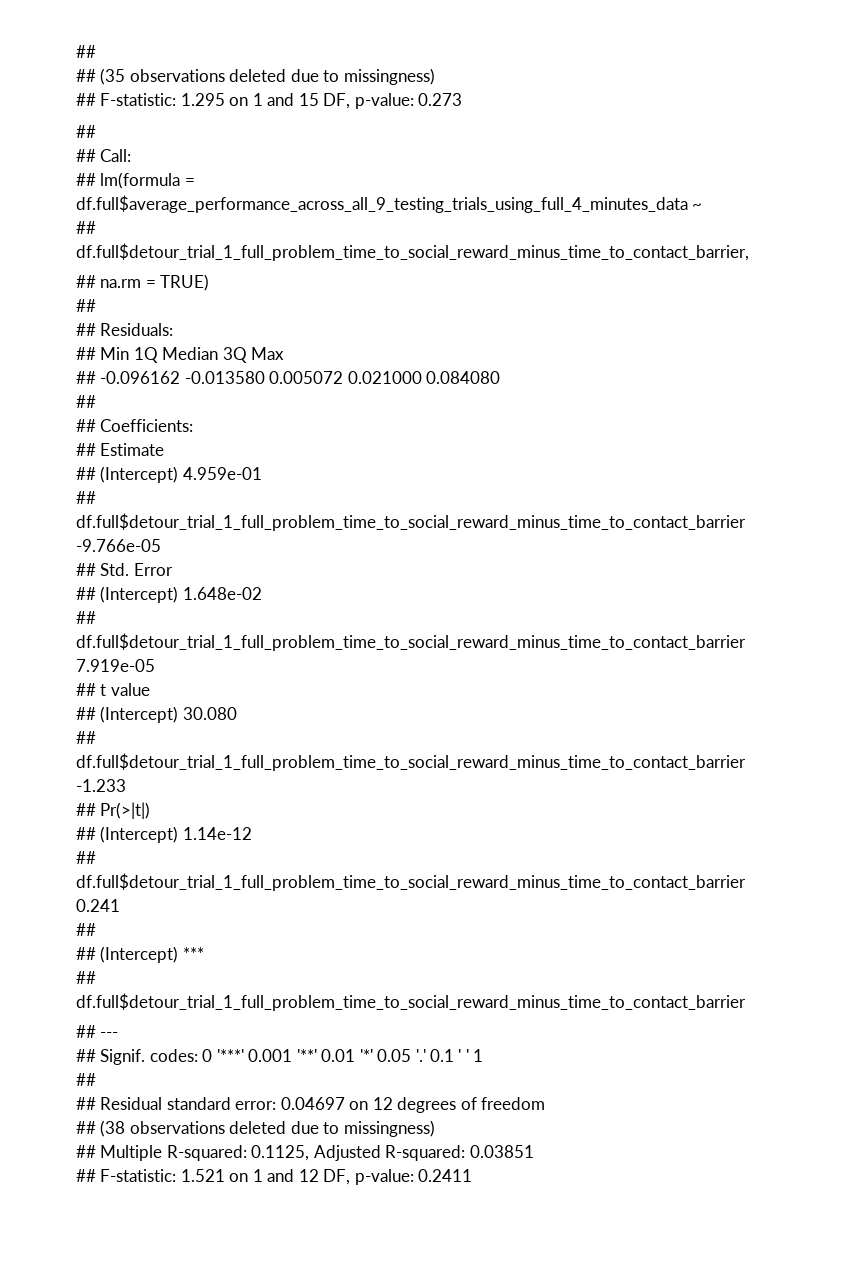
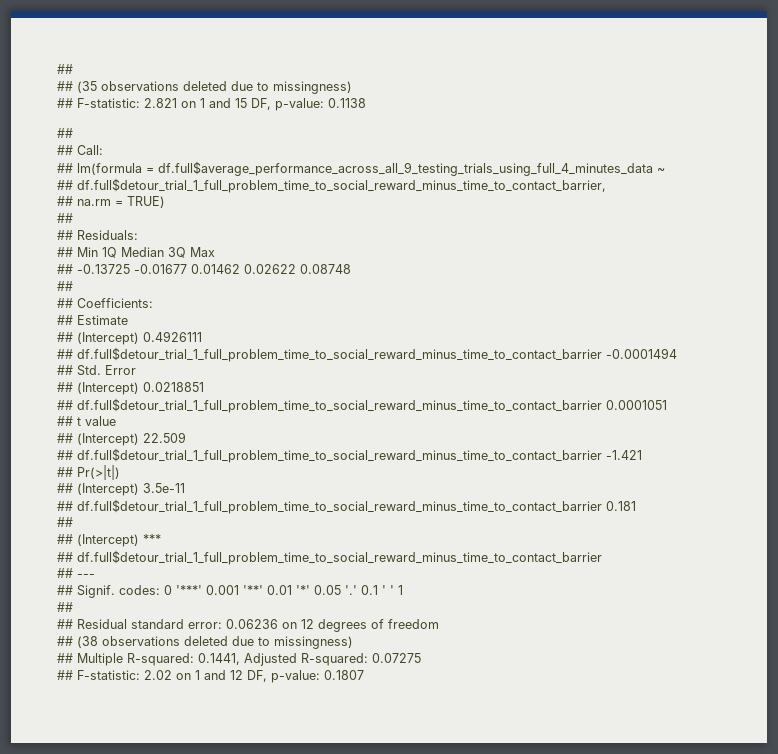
[180,93,225,106] 1.295 -> [144,98,177,108] 2.821
[418,93,463,106] 0.273 -> [328,98,366,108] 0.1138
[100,371,501,384] -0.096162 -0.013580 0.005072 0.021000 0.084080 -> [77,264,351,274] -0.13725 -0.01677 0.01462 0.02622 0.08748
[182,467,262,480] [76,491,96,504] [76,513,746,531] [76,539,161,552] 4.959e-01 // ## df.full$detour_trial_1_full_problem_time_to_social_reward_minus_time_to_contact_barrier -9.766e-05 -> [143,331,202,342] [57,347,677,362] 0.4926111 // ## df.full$detour_trial_1_full_problem_time_to_social_reward_minus_time_to_contact_barrier -0.0001494
[182,587,262,600] [76,611,96,624] [76,633,746,651] [76,659,155,672] 1.648e-02 // ## df.full$detour_trial_1_full_problem_time_to_social_reward_minus_time_to_contact_barrier 7.919e-05 -> [143,382,204,392] [57,398,667,413] 0.0218851 // ## df.full$detour_trial_1_full_problem_time_to_social_reward_minus_time_to_contact_barrier 0.0001051
[182,707,237,720] [76,731,96,744] [76,753,746,771] [76,779,126,792] 30.080 // ## df.full$detour_trial_1_full_problem_time_to_social_reward_minus_time_to_contact_barrier -1.233 -> [143,432,186,443] [57,448,642,463] 22.509 // ## df.full$detour_trial_1_full_problem_time_to_social_reward_minus_time_to_contact_barrier -1.421
[182,827,252,840] [76,851,96,864] [76,873,746,891] [76,899,120,912] 1.14e-12 // ## df.full$detour_trial_1_full_problem_time_to_social_reward_minus_time_to_contact_barrier 0.241 -> [143,483,185,493] [57,499,636,514] 3.5e-11 // ## df.full$detour_trial_1_full_problem_time_to_social_reward_minus_time_to_contact_barrier 0.181
[280,1097,345,1110] 0.04697 -> [226,619,278,629] 0.06236
[251,1145,310,1161] 0.1125, -> [198,653,240,665] 0.1441,
[469,1145,534,1158] [76,1169,225,1182] 0.03851 // ## F-statistic: 1.521 -> [372,653,421,663] [57,670,172,680] 0.07275 // ## F-statistic: 2.02
[418,1169,473,1182] 0.2411 -> [324,670,364,680] 0.1807

